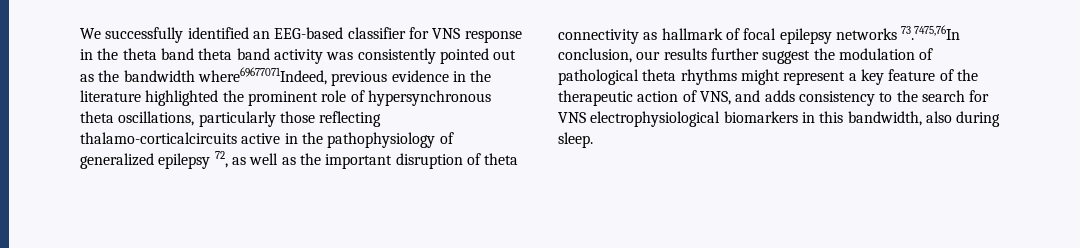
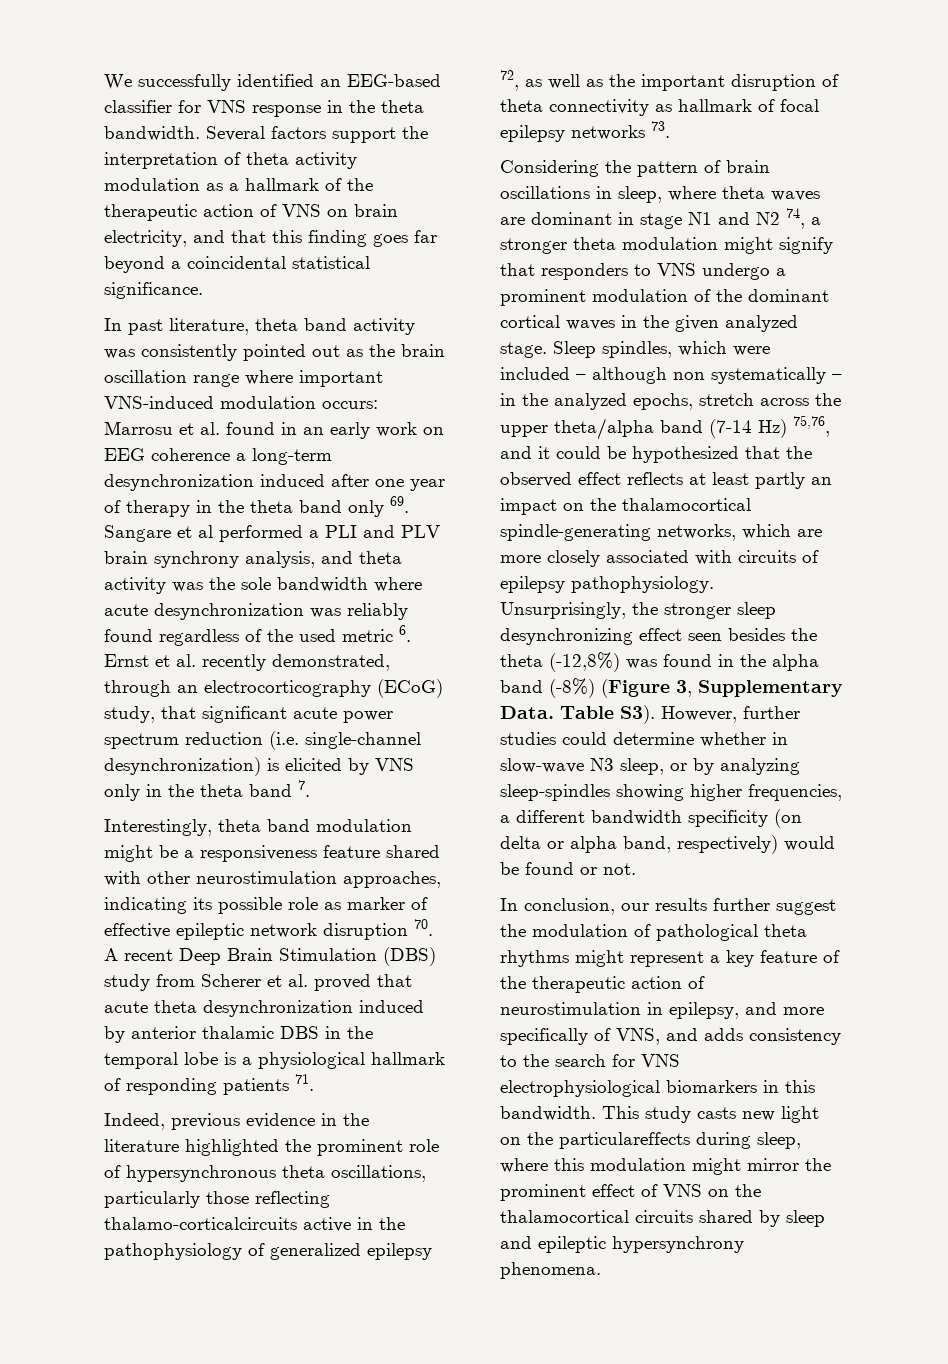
[160,48,194,60] band -> [104,126,428,143] [104,152,357,169] [104,178,373,191] [104,204,398,221] [104,230,437,247] [104,256,370,273] [104,282,203,299] [104,318,249,335] bandwidth. Several factors support the interpretation of theta activity modulation as a hallmark of the therapeutic action of VNS on brain electricity, and that this finding goes far beyond a coincidental statistical significance. // In past literature,
[123,67,327,85] bandwidth where69677071Indeed, -> [401,344,445,357] [104,370,383,387] [104,396,378,409] [104,421,444,439] [104,448,332,465] [104,474,445,491] [104,496,409,517] [104,525,440,542] [104,551,402,568] [104,577,422,594] [104,603,408,620] [104,625,411,646] [104,654,390,671] [104,679,443,698] [104,706,393,723] [104,731,421,750] [104,757,414,776] [104,780,310,801] [104,819,412,836] [104,845,440,862] [104,871,441,888] [104,897,428,914] [104,919,433,940] [104,947,436,966] [104,974,412,991] [104,1000,424,1017] [104,1026,373,1043] [104,1052,445,1069] [104,1074,314,1095] [104,1113,165,1130] brain oscillation range where important VNS-induced modulation occurs: Marrosu et al. found in an early work on EEG coherence a long-term desynchronization induced after one year of therapy in the theta band only 69. Sangare et al performed a PLI and PLV brain synchrony analysis, and theta activity was the sole bandwidth where acute desynchronization was reliably found regardless of the used metric 6. Ernst et al. recently demonstrated, through an electrocorticography (ECoG) study, that significant acute power spectrum reduction (i.e. single-channel desynchronization) is elicited by VNS only in the theta band 7. // Interestingly, theta band modulation might be a responsiveness feature shared with other neurostimulation approaches, indicating its possible role as marker of effective epileptic network disruption 70. A recent Deep Brain Stimulation (DBS) study from Scherer et al. proved that acute theta desynchronization induced by anterior thalamic DBS in the temporal lobe is a physiological hallmark of responding patients 71. // Indeed,
[901,25,961,40] 73.7475,76In -> [651,121,670,138] [500,160,770,177] [500,186,820,203] [500,208,821,229] [500,237,833,254] [500,263,786,280] [500,289,829,306] [500,315,798,332] [500,341,770,358] [500,367,842,384] [500,393,841,410] [500,415,830,440] [500,446,812,463] [500,472,832,489] [500,498,751,515] [500,524,822,541] [500,550,819,567] [500,576,714,593] [500,602,776,619] [500,628,817,645] [500,652,819,672] [500,678,843,698] [500,705,800,724] [500,732,788,747] [500,758,800,775] [500,784,842,801] [500,809,802,828] [500,835,835,854] [500,862,636,875] [500,898,518,911] 73. // Considering the pattern of brain oscillations in sleep, where theta waves are dominant in stage N1 and N2 74, a stronger theta modulation might signify that responders to VNS undergo a prominent modulation of the dominant cortical waves in the given analyzed stage. Sleep spindles, which were included – although non systematically – in the analyzed epochs, stretch across the upper theta/alpha band (7-14 Hz) 75,76, and it could be hypothesized that the observed effect reflects at least partly an impact on the thalamocortical spindle-generating networks, which are more closely associated with circuits of epilepsy pathophysiology. Unsurprisingly, the stronger sleep desynchronizing effect seen besides the theta (-12,8%) was found in the alpha band (-8%) (Figure 3, Supplementary Data. Table S3). However, further studies could determine whether in slow-wave N3 sleep, or by analyzing sleep-spindles showing higher frequencies, a different bandwidth specificity (on delta or alpha band, respectively) would be found or not. // In
(697, 96) none -> [500,1002,824,1019] [500,1028,611,1045] neurostimulation in epilepsy, and more specifically of
[847,111,1001,127] [558,132,593,148] bandwidth, also during sleep. -> [500,1106,819,1123] [500,1132,801,1149] [500,1158,831,1175] [500,1184,761,1201] [500,1210,825,1227] [500,1236,744,1253] [500,1262,601,1279] bandwidth. This study casts new light on the particulareffects during sleep, where this modulation might mirror the prominent effect of VNS on the thalamocortical circuits shared by sleep and epileptic hypersynchrony phenomena.

